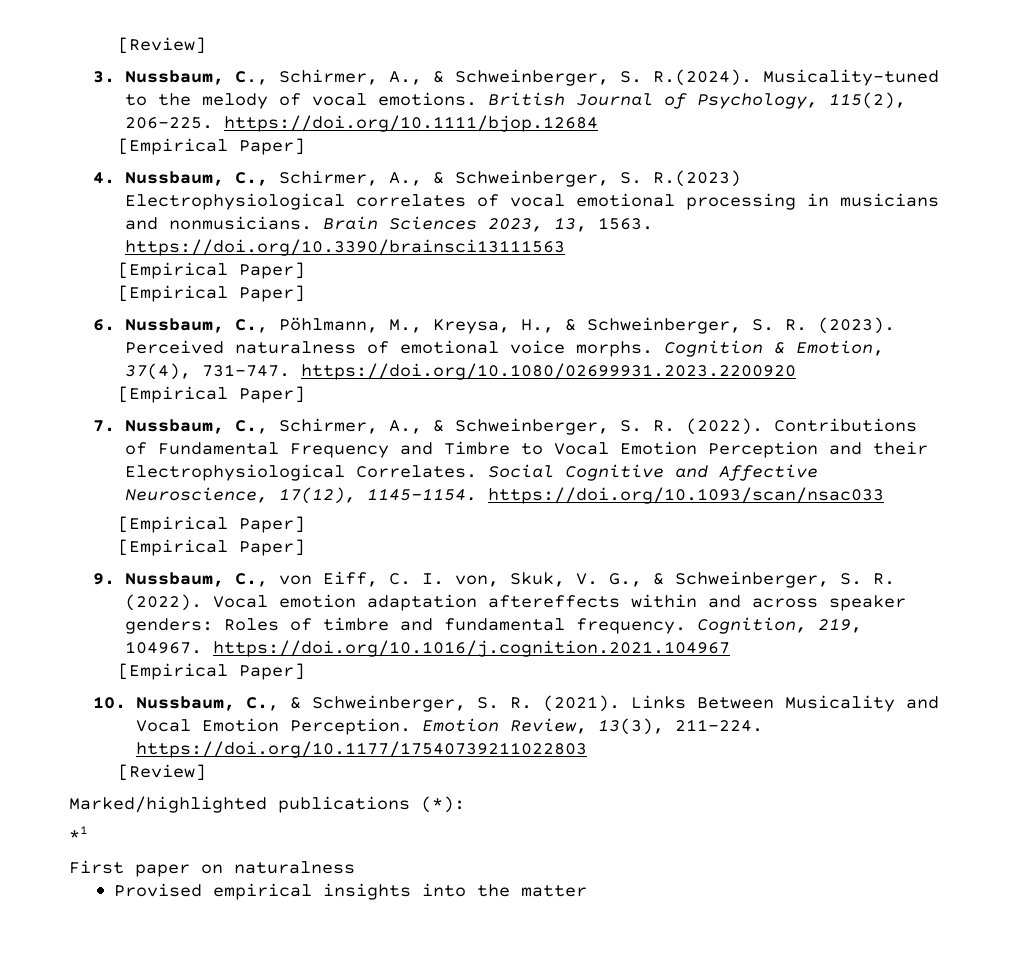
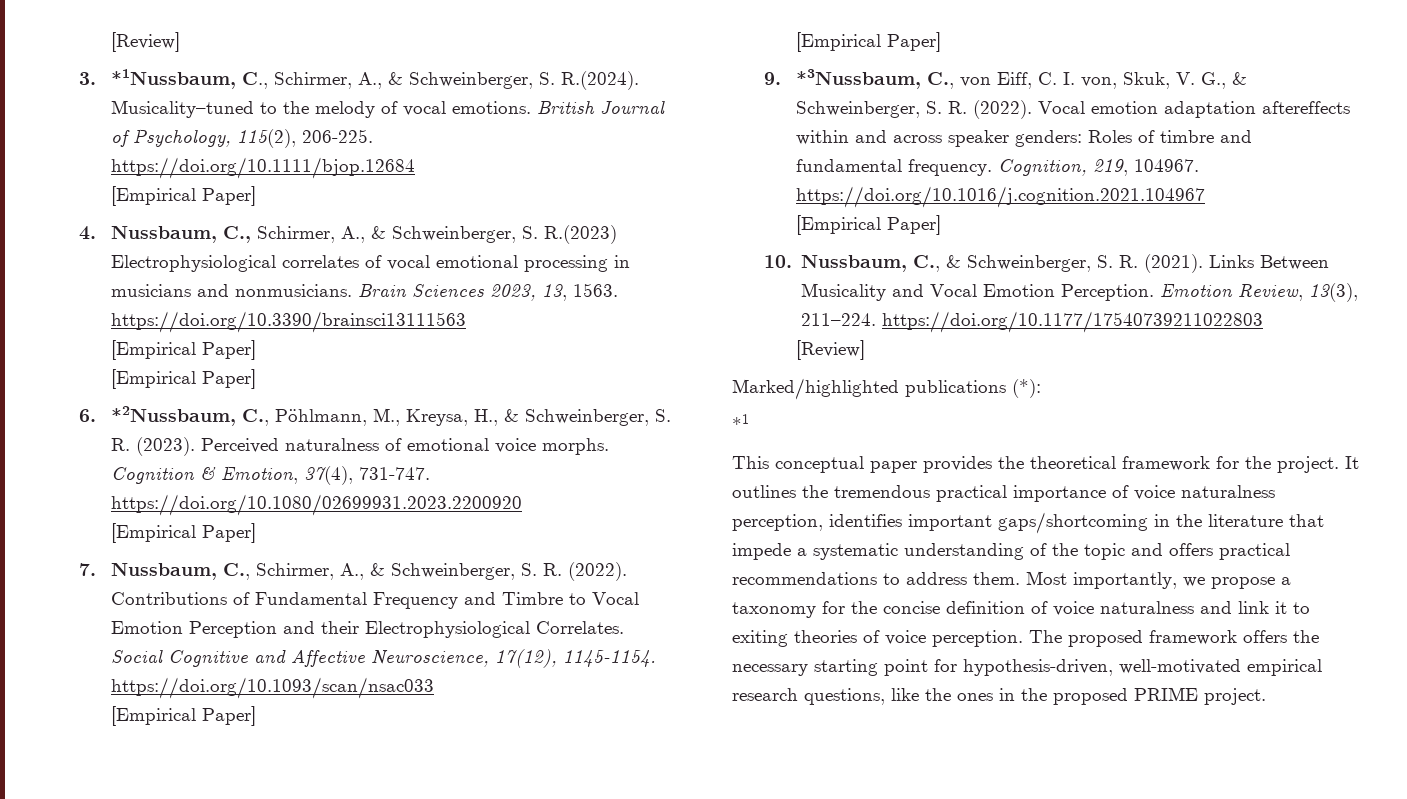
[124,70,224,85] Nussbaum, -> [110,69,236,89] *1Nussbaum,
[124,318,224,333] Nussbaum, -> [110,406,236,426] *2Nussbaum,
[124,572,224,587] Nussbaum, -> [795,69,921,89] *3Nussbaum,
[69,860,355,877] [113,883,587,900] First paper on naturalness // Provised empirical insights into the matter -> [732,456,1359,473] [732,485,1275,502] [732,512,1324,534] [732,543,1290,560] [732,571,1291,589] [732,601,1310,618] [732,630,1319,647] [732,659,1322,676] [732,687,1266,705] This conceptual paper provides the theoretical framework for the project. It outlines the tremendous practical importance of voice naturalness perception, identifies important gaps/shortcoming in the literature that impede a systematic understanding of the topic and offers practical recommendations to address them. Most importantly, we propose a taxonomy for the concise definition of voice naturalness and link it to exiting theories of voice perception. The proposed framework offers the necessary starting point for hypothesis-driven, well-motivated empirical research questions, like the ones in the proposed PRIME project.

